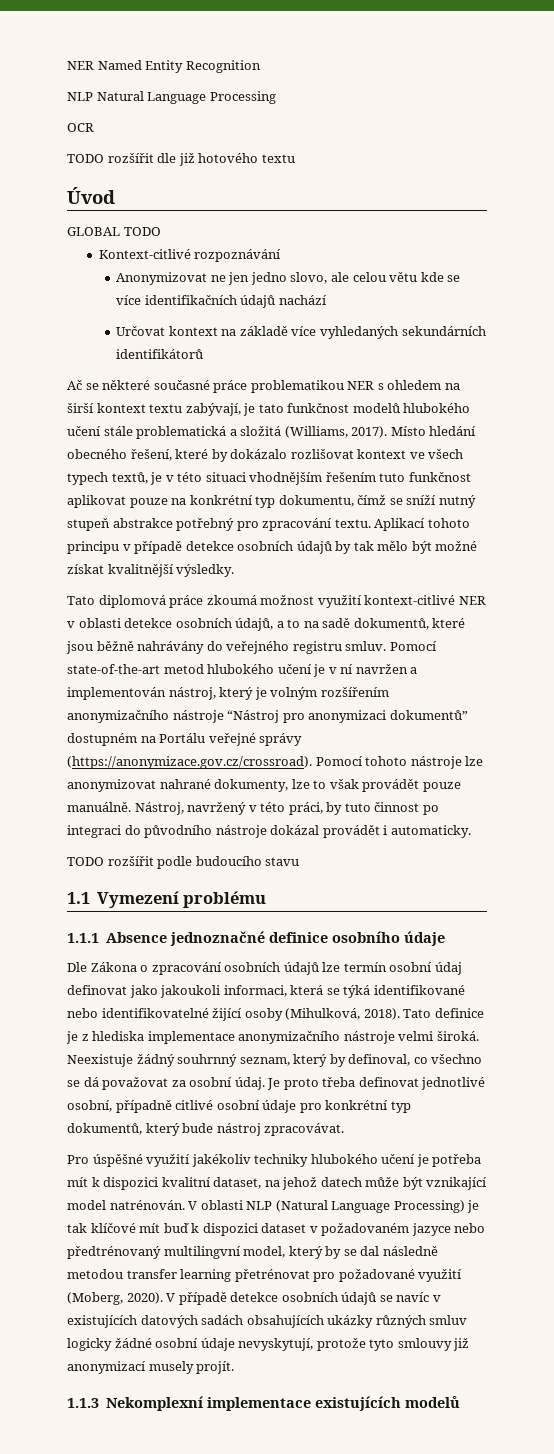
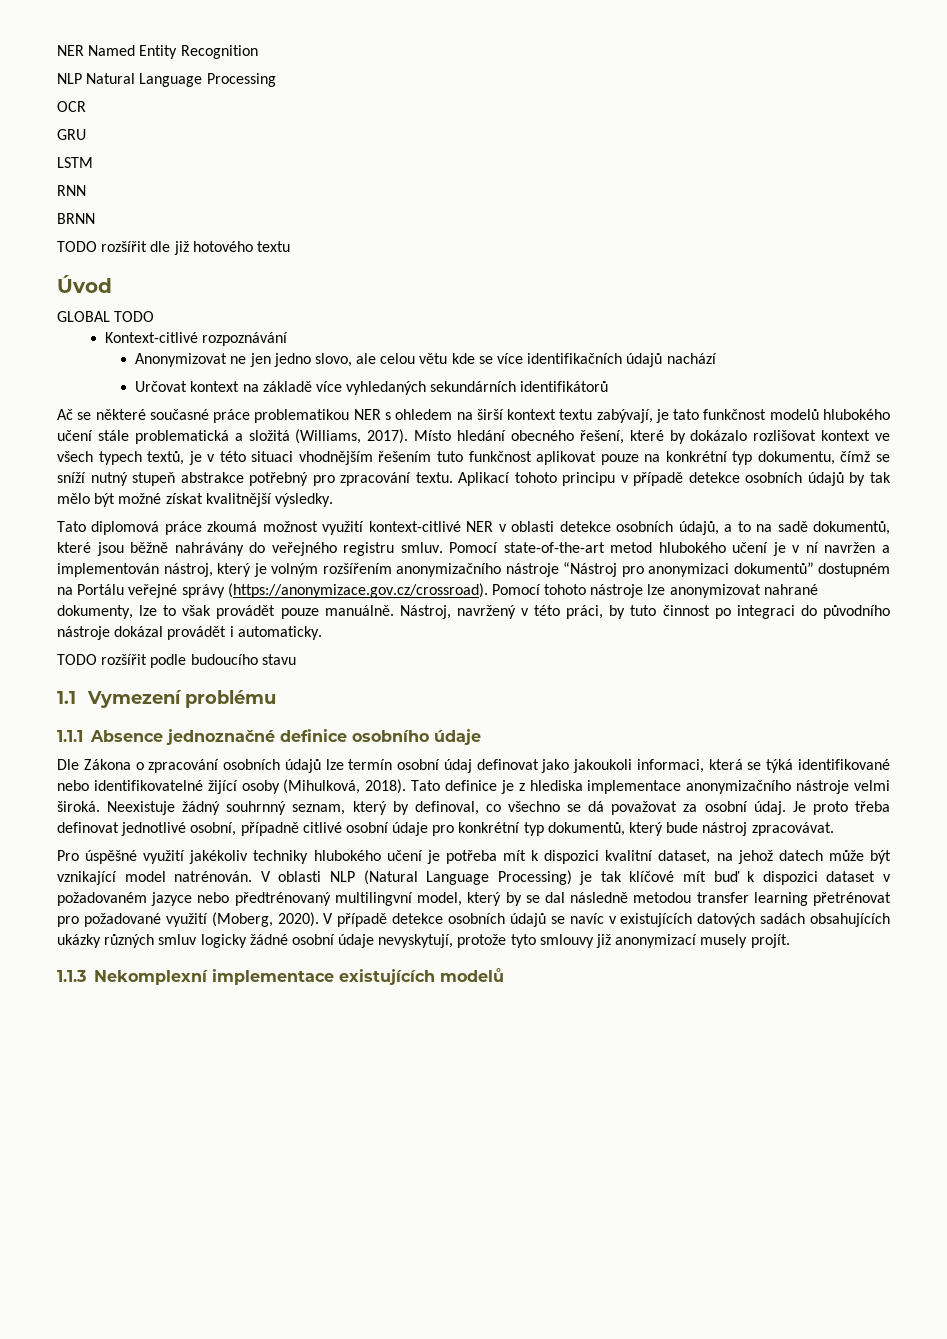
(94, 127) none -> [57,129,86,140] [57,157,93,168] [57,185,86,196] [57,213,95,224] // GRU // LSTM // RNN // BRNN

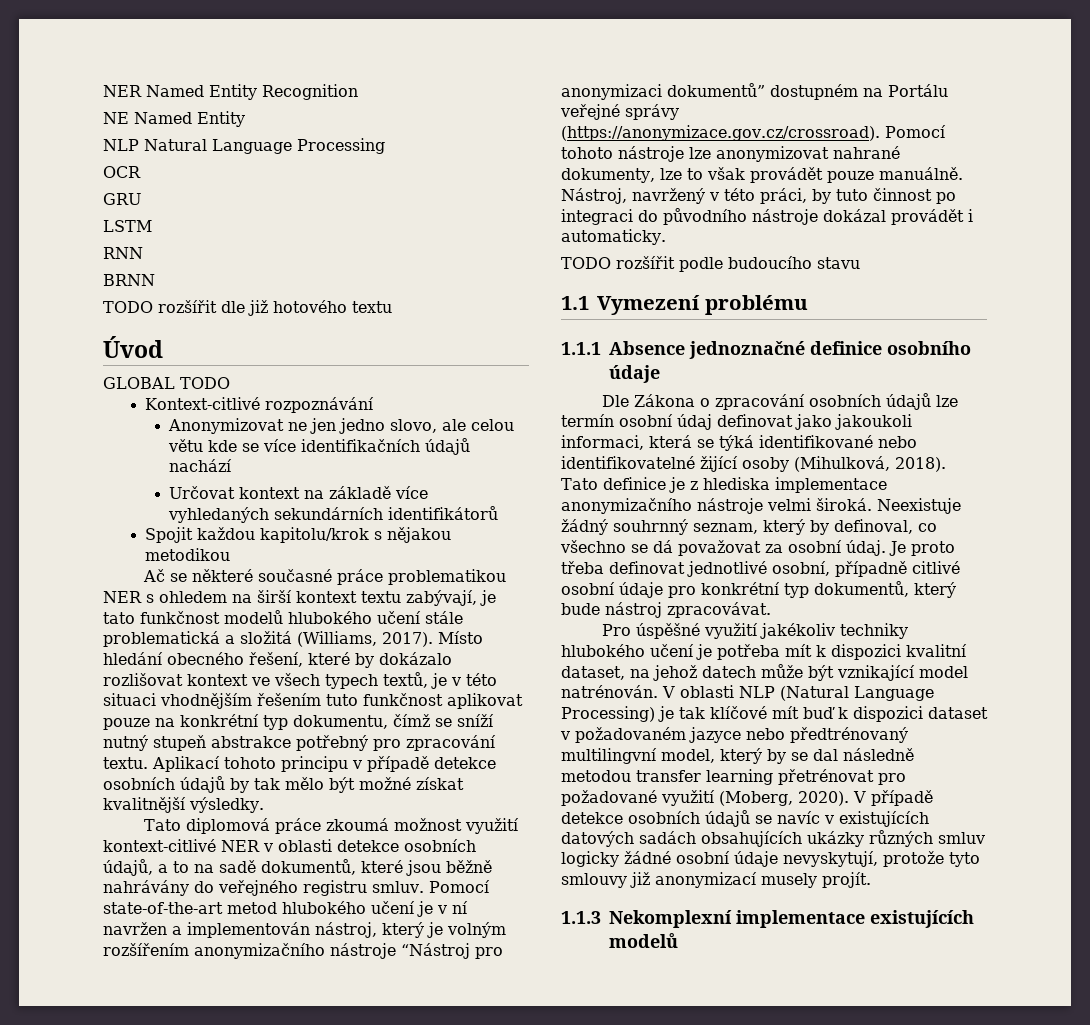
(258, 52) none -> [103,111,245,127] // NE Named Entity
(609, 386) none -> [144,527,451,543] [144,548,230,561] // Spojit každou kapitolu/krok s nějakou metodikou

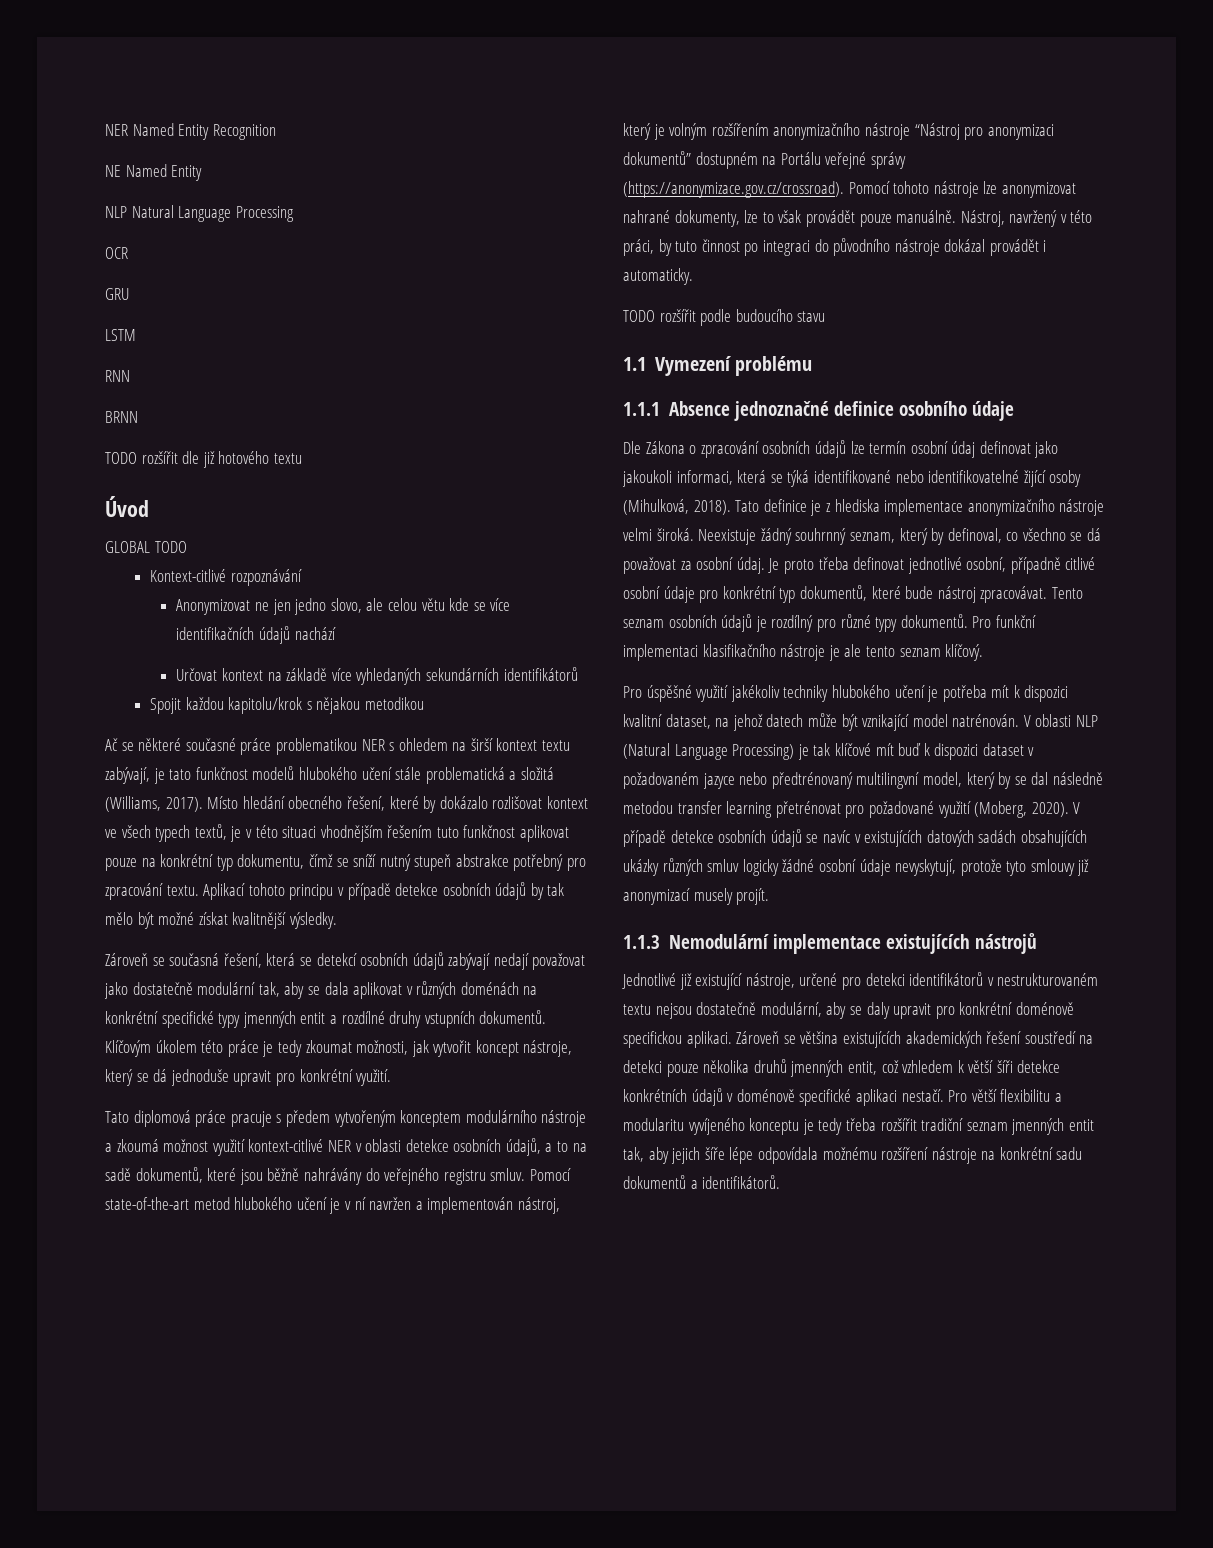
[144,818,322,834] Tato diplomová práce -> [105,952,586,970] [104,981,538,999] [105,1010,547,1028] [105,1040,573,1057] [105,1069,392,1086] [105,1110,587,1127] [105,1143,112,1152] Zároveň se současná řešení, která se detekcí osobních údajů zabývají nedají považovat jako dostatečně modulární tak, aby se dala aplikovat v různých doménách na konkrétní specifické typy jmenných entit a rozdílné druhy vstupních dokumentů. Klíčovým úkolem této práce je tedy zkoumat možnosti, jak vytvořit koncept nástroje, který se dá jednoduše upravit pro konkrétní využití. // Tato diplomová práce pracuje s předem vytvořeným konceptem modulárního nástroje a
[914,582,956,598] který -> [871,586,901,599] které
(771, 610) none -> [1051,587,1083,599] [623,614,1036,632] [623,644,984,661] Tento seznam osobních údajů je rozdílný pro různé typy dokumentů. Pro funkční implementaci klasifikačního nástroje je ale tento seznam klíčový.
[609,910,732,928] Nekomplexní -> [668,934,769,949] Nemodulární
[609,933,678,948] modelů -> [974,933,1037,954] [622,972,1099,990] [623,1002,1074,1019] [623,1031,1094,1048] [623,1059,1061,1077] [623,1088,1062,1106] [623,1118,1094,1135] [623,1147,1083,1164] [623,1175,781,1189] nástrojů // Jednotlivé již existující nástroje, určené pro detekci identifikátorů v nestrukturovaném textu nejsou dostatečně modulární, aby se daly upravit pro konkrétní doménově specifickou aplikaci. Zároveň se většina existujících akademických řešení soustředí na detekci pouze několika druhů jmenných entit, což vzhledem k větší šíři detekce konkrétních údajů v doménově specifické aplikaci nestačí. Pro větší flexibilitu a modularitu vyvíjeného konceptu je tedy třeba rozšířit tradiční seznam jmenných entit tak, aby jejich šíře lépe odpovídala možnému rozšíření nástroje na konkrétní sadu dokumentů a identifikátorů.

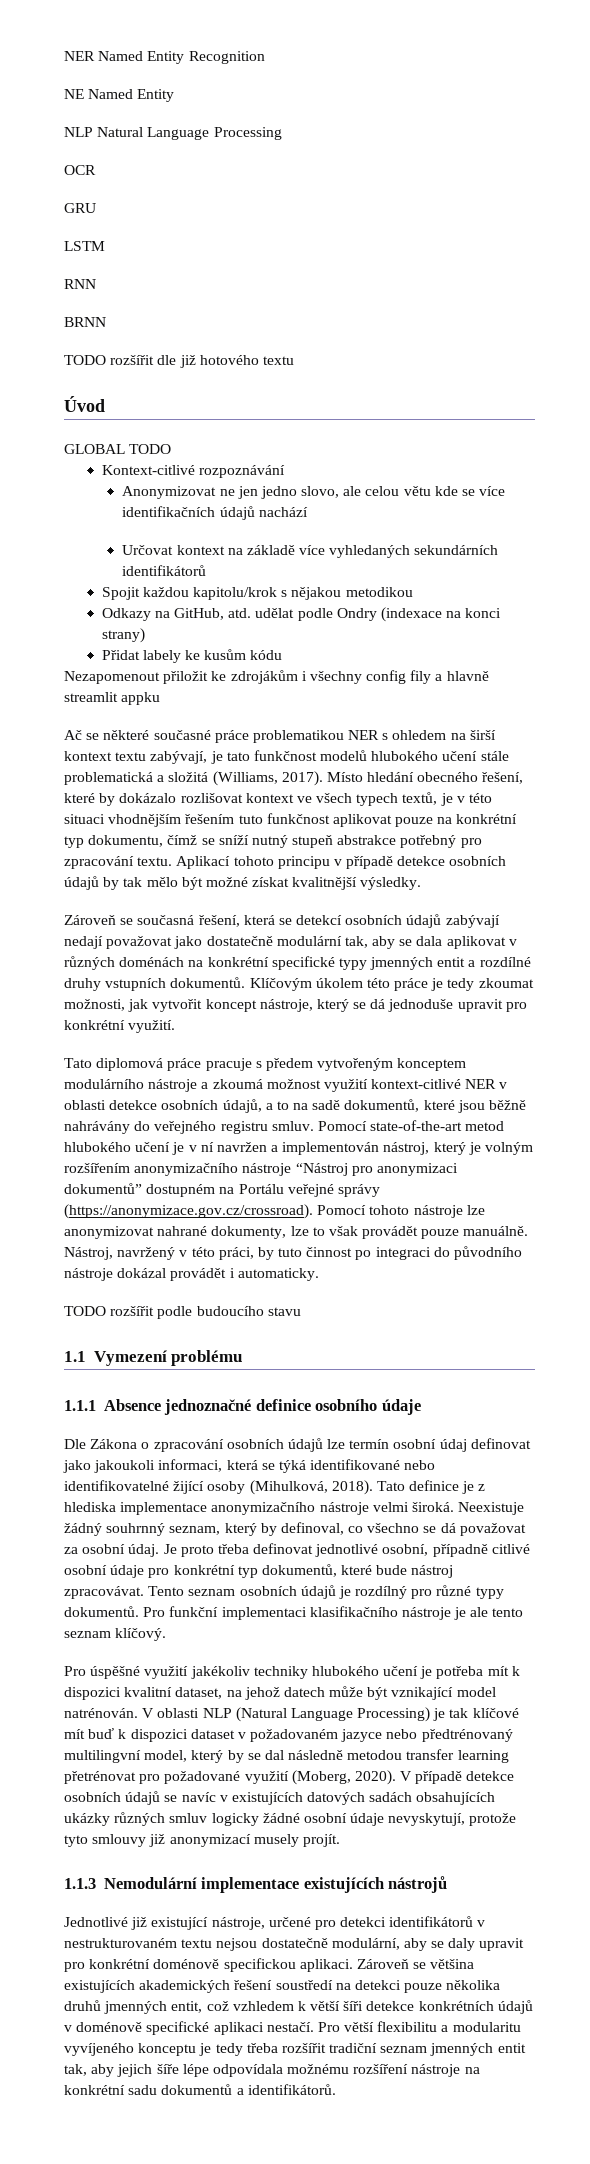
(424, 703) none -> [101,607,502,622] [101,628,145,643] [101,649,283,663] [64,670,489,684] [64,692,161,705] // Odkazy na GitHub, atd. udělat podle Ondry (indexace na konci strany) // Přidat labely ke kusům kódu // Nezapomenout přiložit ke zdrojákům i všechny config fily a hlavně streamlit appku

